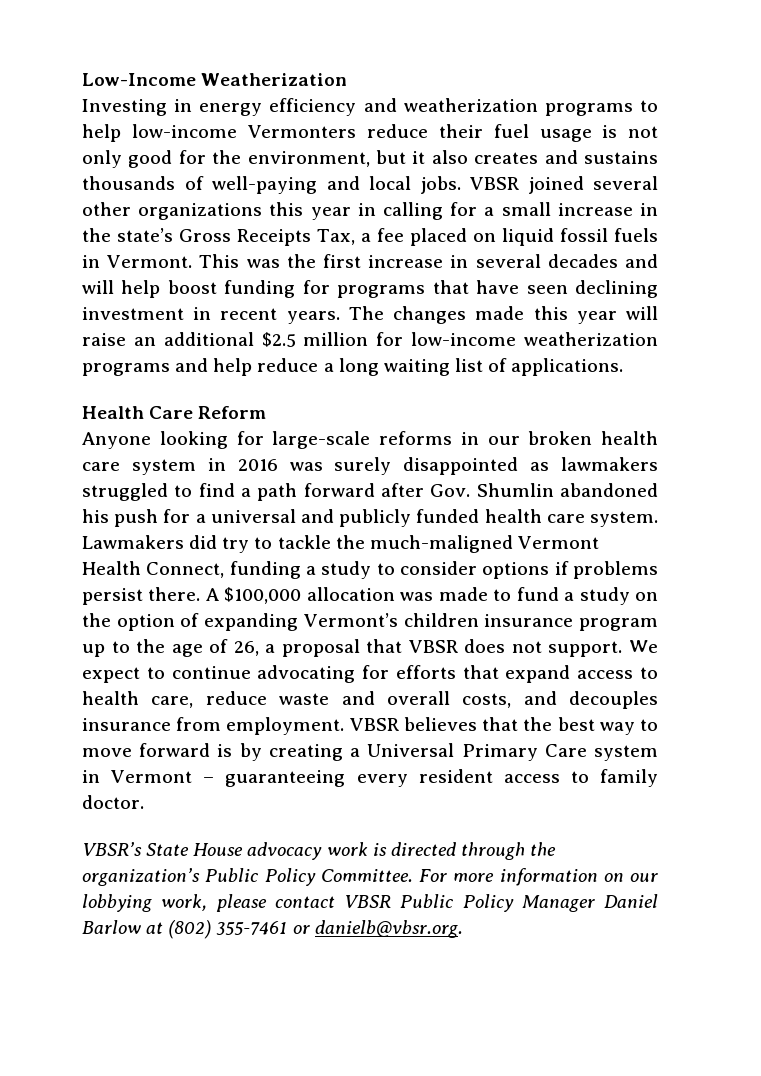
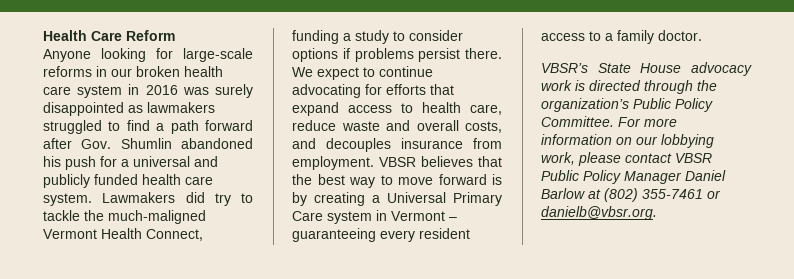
[82,73,348,86] [82,98,658,116] [82,124,658,142] [82,150,658,168] [82,176,658,194] [82,202,658,220] [82,228,658,246] [82,254,659,268] [82,280,659,298] [82,306,658,324] [82,332,659,347] [82,358,624,376] Low-Income Weatherization // Investing in energy efficiency and weatherization programs to help low-income Vermonters reduce their fuel usage is not only good for the environment, but it also creates and sustains thousands of well-paying and local jobs. VBSR joined several other organizations this year in calling for a small increase in the state’s Gross Receipts Tax, a fee placed on liquid fossil fuels in Vermont. This was the first increase in several decades and will help boost funding for programs that have seen declining investment in recent years. The changes made this year will raise an additional $2.5 million for low-income weatherization programs and help reduce a long waiting list of applications. // -> (43, 35) none
[205,587,658,605] [82,613,659,631] [82,639,623,657] A $100,000 allocation was made to fund a study on the option of expanding Vermont’s children insurance program up to the age of 26, a proposal that VBSR does not support. -> (502, 53) none
(589, 777) none -> [605,33,613,41] a

